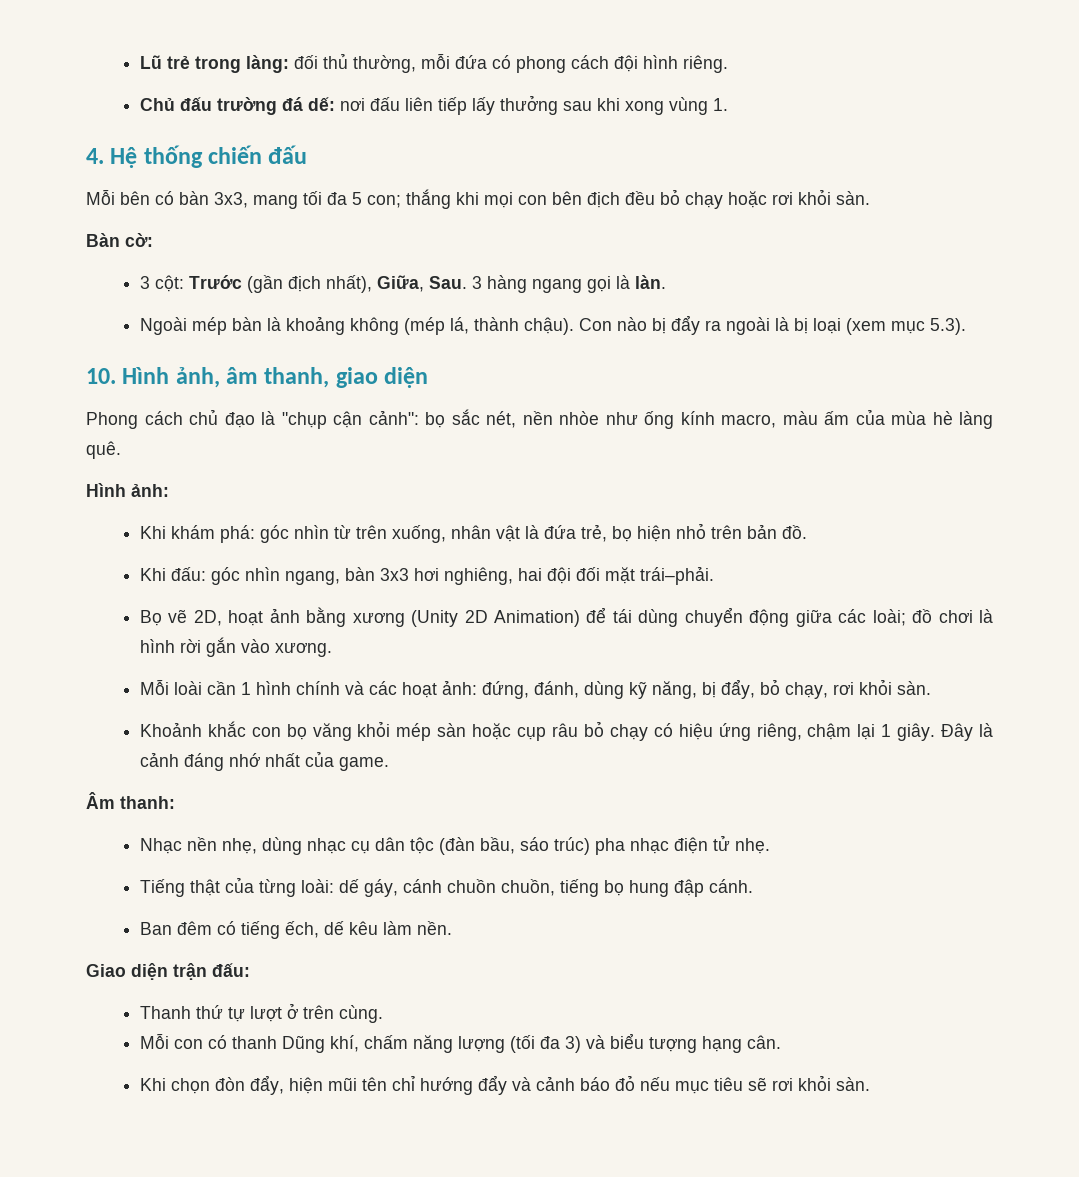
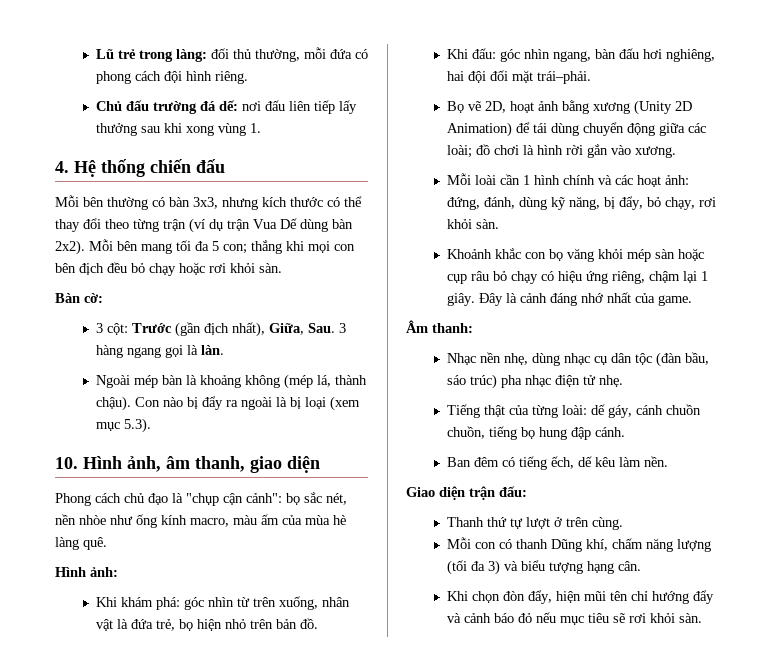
(150, 198) none -> [107,197,148,210] thường
(248, 200) none -> [222,196,362,210] [55,218,353,233] [55,239,138,255] nhưng kích thước có thể thay đổi theo từng trận (ví dụ trận Vua Dế dùng bàn 2x2). Mỗi bên
[379,568,409,581] 3x3 -> [618,48,639,59] đấu

